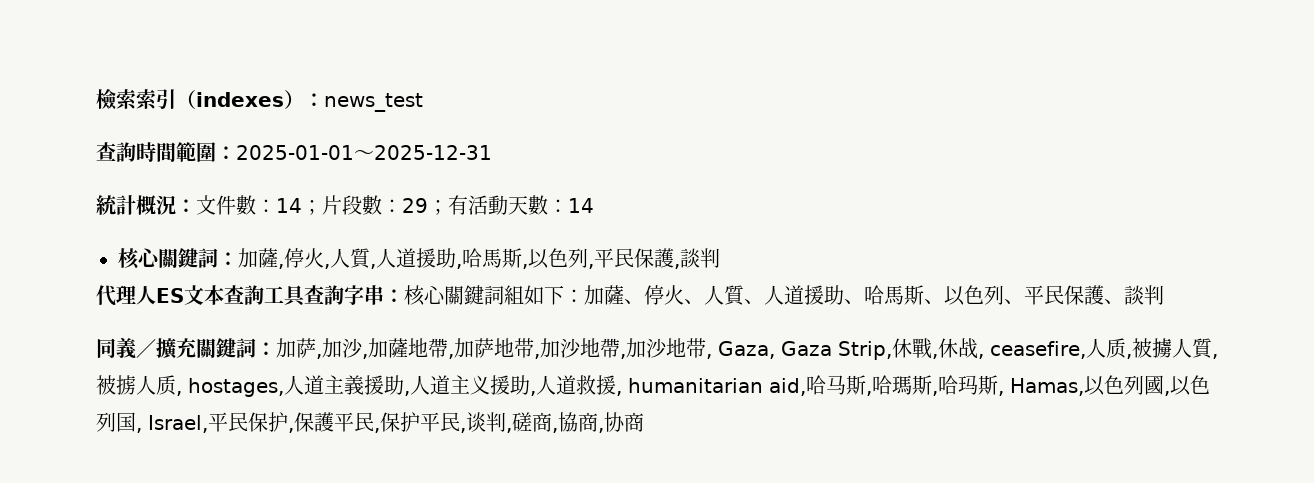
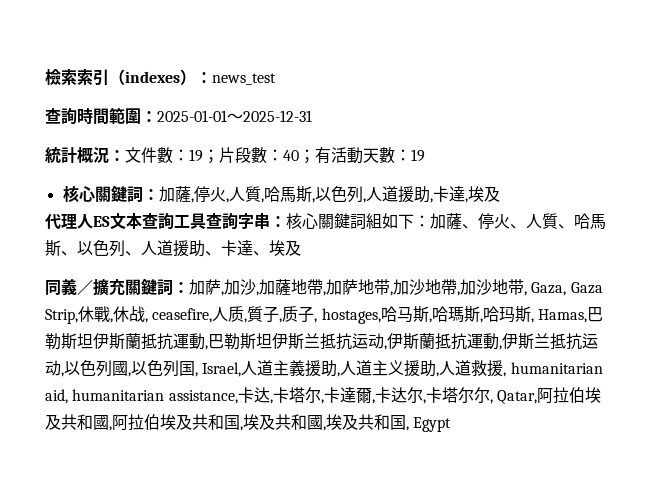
[276,198,302,213] 14 -> [189,149,203,162] 19
[402,198,428,213] 29 -> [283,150,299,161] 40
[568,198,594,213] 14 -> [411,149,425,162] 19
[376,248,462,269] 人道援助, -> (264, 200) none
[594,248,720,269] 平民保護,談判 -> [365,186,500,203] 人道援助,卡達,埃及
[764,285,864,305] 人道援助、 -> (574, 226) none
[1024,285,1164,305] 平民保護、談判 -> [141,240,301,257] 人道援助、卡達、埃及
[1132,338,1218,359] [96,375,284,397] 被擄人質,被掳人质, hostages, -> [247,306,603,324] [45,333,598,350] [45,360,242,377] 質子,质子, hostages,哈马斯,哈瑪斯,哈玛斯, Hamas,巴勒斯坦伊斯蘭抵抗運動,巴勒斯坦伊斯兰抵抗运动,伊斯蘭抵抗運動,伊斯兰抵抗运动,以色列國,以色列国, Israel,
[806,375,1210,396] [96,412,644,433] 哈马斯,哈瑪斯,哈玛斯, Hamas,以色列國,以色列国, Israel,平民保护,保護平民,保护平民,谈判,磋商,協商,协商 -> [72,387,601,404] [45,414,452,432] humanitarian assistance,卡达,卡塔尔,卡達爾,卡达尔,卡塔尔尔, Qatar,阿拉伯埃及共和國,阿拉伯埃及共和国,埃及共和國,埃及共和国, Egypt

